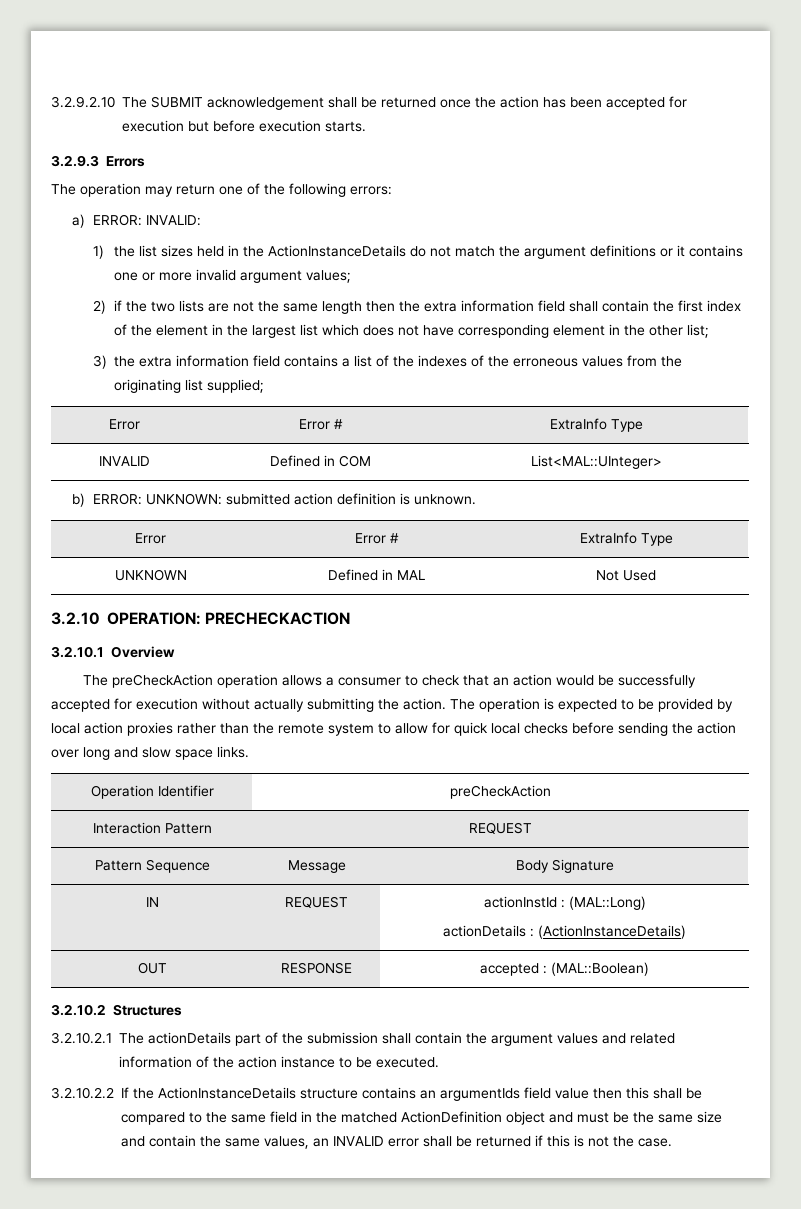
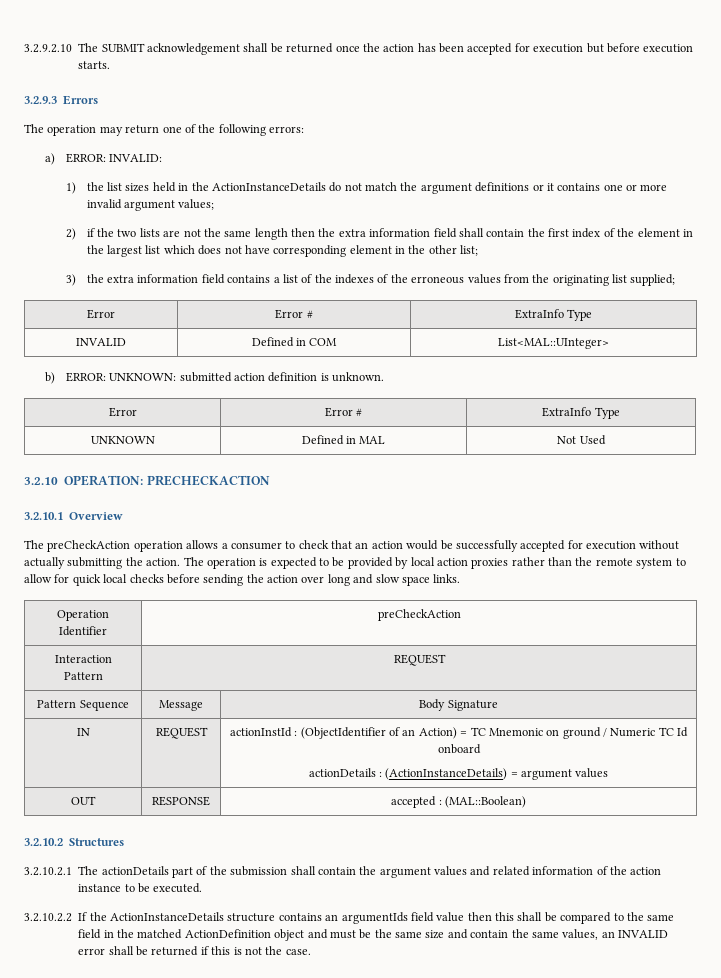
[568,896,646,910] (MAL::Long) -> [300,727,689,739] [437,744,481,754] (ObjectIdentifier of an Action) = TC Mnemonic on ground / Numeric TC Id onboard
(686, 932) none -> [510,768,609,780] = argument values

